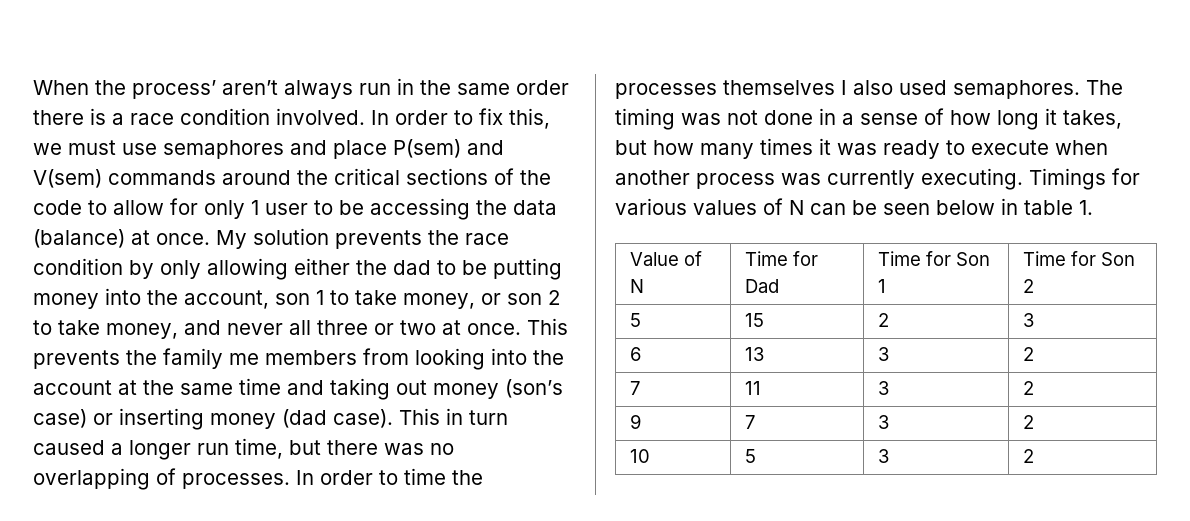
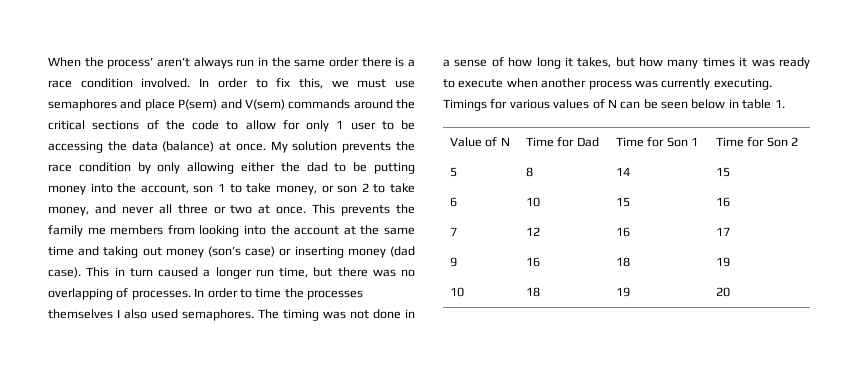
[744,313,764,327] [877,313,889,327] [1022,313,1034,327] | 15 | 2 | 3 -> [525,167,533,177] [615,167,630,176] [715,167,730,177] | 8 | 14 | 15
[744,347,764,361] [877,347,889,361] [1022,347,1034,361] [629,381,640,395] [744,381,761,395] [877,381,889,395] [1022,381,1034,395] [629,414,641,429] [744,415,755,429] [877,415,889,429] [1022,415,1034,429] [629,449,650,463] [744,449,756,463] [877,449,889,463] [1022,449,1034,463] 13 | 3 | 2 // 7 | 11 | 3 | 2 // 9 | 7 | 3 | 2 // 10 | 5 | 3 | 2 -> [525,197,540,207] [615,197,630,207] [715,197,730,207] [449,227,457,236] [525,227,540,236] [615,227,630,237] [715,227,730,236] [449,257,457,267] [525,257,540,267] [615,257,630,267] [715,257,730,267] [449,287,464,297] [525,287,540,297] [615,287,630,297] [715,287,730,297] 10 | 15 | 16 // 7 | 12 | 16 | 17 // 9 | 16 | 18 | 19 // 10 | 18 | 19 | 20

